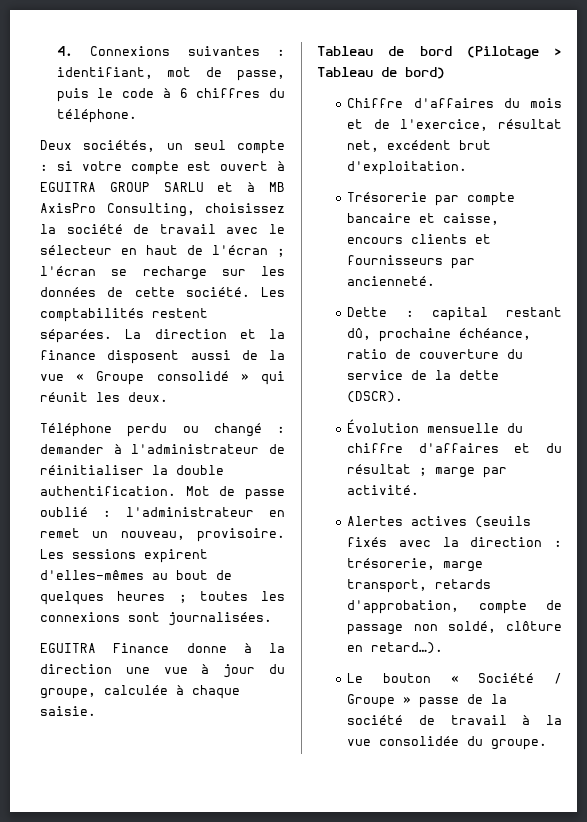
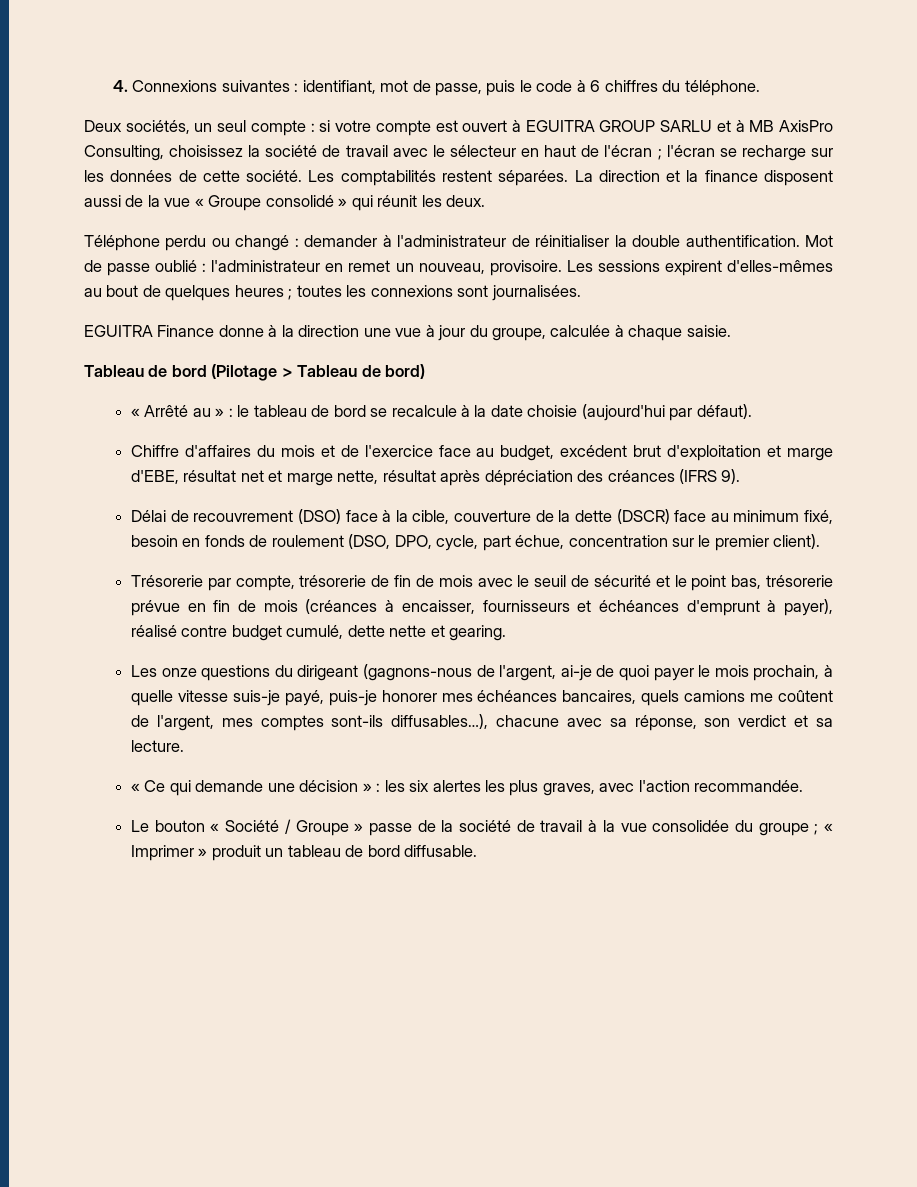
(445, 73) none -> [130,404,752,421] // « Arrêté au » : le tableau de bord se recalcule à la date choisie (aujourd'hui par défaut).
[399,119,562,131] [347,140,492,152] [347,161,468,175] [347,192,516,206] [347,213,500,225] [347,234,492,244] [347,255,476,269] [347,276,436,286] [347,307,562,321] [347,328,532,342] [347,349,524,359] [347,370,500,380] [347,391,404,403] [347,419,524,433] [347,443,562,453] [347,464,508,478] [347,485,420,495] [347,516,532,528] [347,537,562,547] [347,558,484,572] [347,579,492,593] [347,600,562,614] [347,621,562,635] [347,642,444,654] l'exercice, résultat net, excédent brut d'exploitation. // Trésorerie par compte bancaire et caisse, encours clients et fournisseurs par ancienneté. // Dette : capital restant dû, prochaine échéance, ratio de couverture du service de la dette (DSCR). // Évolution mensuelle du chiffre d'affaires et du résultat ; marge par activité. // Alertes actives (seuils fixés avec la direction : trésorerie, marge transport, retards d'approbation, compte de passage non soldé, clôture en retard…). -> [364,445,833,461] [130,469,741,486] [130,509,833,524] [130,534,821,551] [130,575,833,591] [130,599,833,616] [130,625,507,641] [130,664,833,681] [130,690,833,706] [130,714,834,731] [130,740,184,752] [130,780,804,796] l'exercice face au budget, excédent brut d'exploitation et marge d'EBE, résultat net et marge nette, résultat après dépréciation des créances (IFRS 9). // Délai de recouvrement (DSO) face à la cible, couverture de la dette (DSCR) face au minimum fixé, besoin en fonds de roulement (DSO, DPO, cycle, part échue, concentration sur le premier client). // Trésorerie par compte, trésorerie de fin de mois avec le seuil de sécurité et le point bas, trésorerie prévue en fin de mois (créances à encaisser, fournisseurs et échéances d'emprunt à payer), réalisé contre budget cumulé, dette nette et gearing. // Les onze questions du dirigeant (gagnons-nous de l'argent, ai-je de quoi payer le mois prochain, à quelle vitesse suis-je payé, puis-je honorer mes échéances bancaires, quels camions me coûtent de l'argent, mes comptes sont-ils diffusables…), chacune avec sa réponse, son verdict et sa lecture. // « Ce qui demande une décision » : les six alertes les plus graves, avec l'action recommandée.
[491,739,548,750] groupe. -> [758,823,833,836] [130,845,478,861] groupe ; « Imprimer » produit un tableau de bord diffusable.

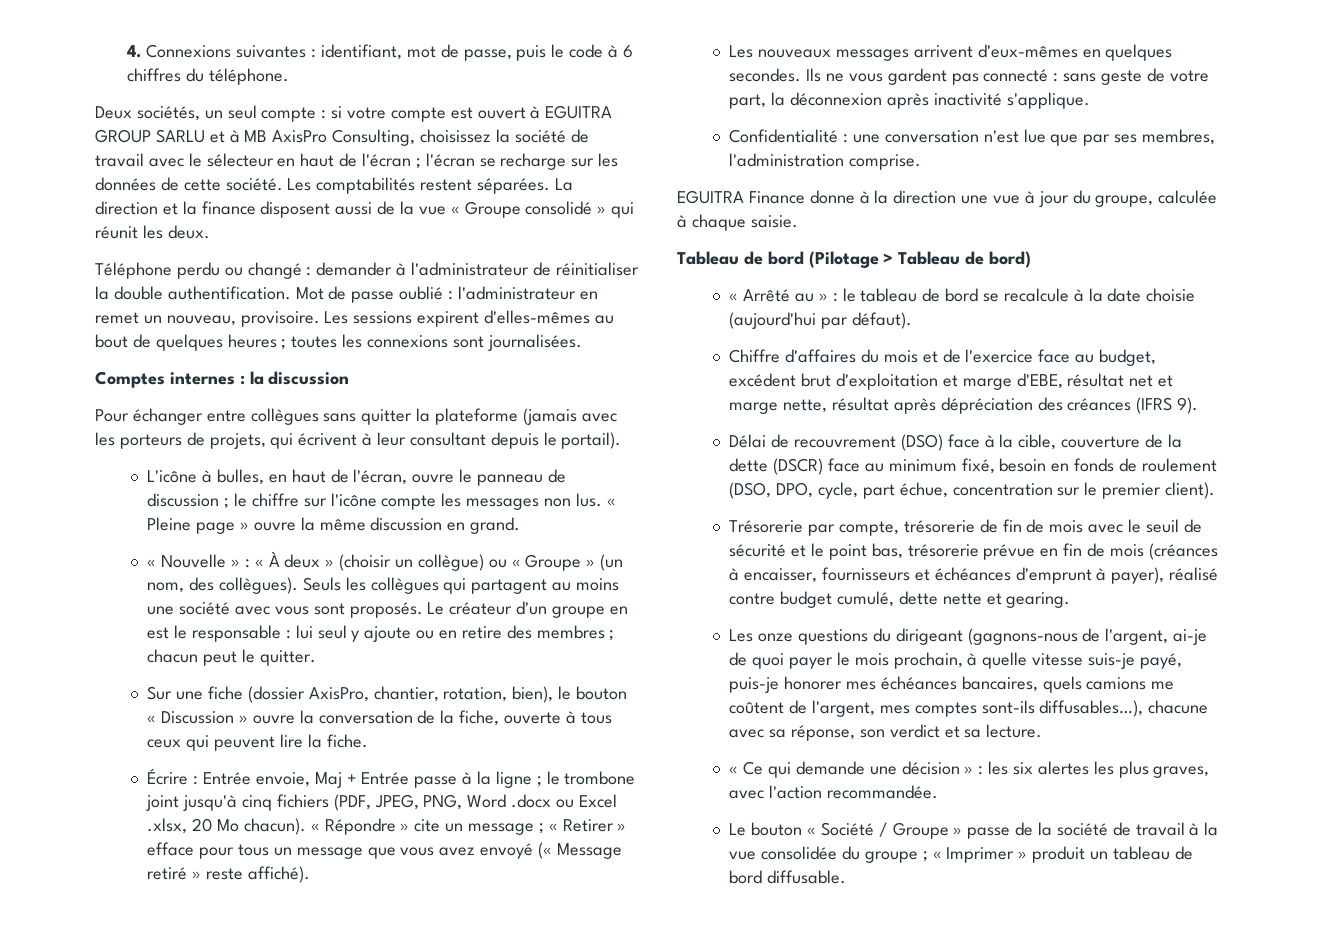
(581, 293) none -> [95,371,350,388] [95,408,617,425] [95,432,622,449] [147,469,566,486] [147,493,616,510] [147,517,521,534] [147,551,624,571] [147,577,620,594] [147,601,628,618] [147,625,615,642] [147,649,316,666] [147,686,628,703] [147,710,612,726] [147,734,368,751] [147,768,636,788] [146,794,617,811] [147,818,627,835] [147,842,622,859] [147,866,310,883] [729,44,1173,61] [729,68,1209,85] [729,92,1090,109] [729,129,1216,146] [729,153,922,170] // Comptes internes : la discussion // Pour échanger entre collègues sans quitter la plateforme (jamais avec les porteurs de projets, qui écrivent à leur consultant depuis le portail). // L'icône à bulles, en haut de l'écran, ouvre le panneau de discussion ; le chiffre sur l'icône compte les messages non lus. « Pleine page » ouvre la même discussion en grand. // « Nouvelle » : « À deux » (choisir un collègue) ou « Groupe » (un nom, des collègues). Seuls les collègues qui partagent au moins une société avec vous sont proposés. Le créateur d'un groupe en est le responsable : lui seul y ajoute ou en retire des membres ; chacun peut le quitter. // Sur une fiche (dossier AxisPro, chantier, rotation, bien), le bouton « Discussion » ouvre la conversation de la fiche, ouverte à tous ceux qui peuvent lire la fiche. // Écrire : Entrée envoie, Maj + Entrée passe à la ligne ; le trombone joint jusqu'à cinq fichiers (PDF, JPEG, PNG, Word .docx ou Excel .xlsx, 20 Mo chacun). « Répondre » cite un message ; « Retirer » efface pour tous un message que vous avez envoyé (« Message retiré » reste affiché). // Les nouveaux messages arrivent d'eux-mêmes en quelques secondes. Ils ne vous gardent pas connecté : sans geste de votre part, la déconnexion après inactivité s'applique. // Confidentialité : une conversation n'est lue que par ses membres, l'administration comprise.

